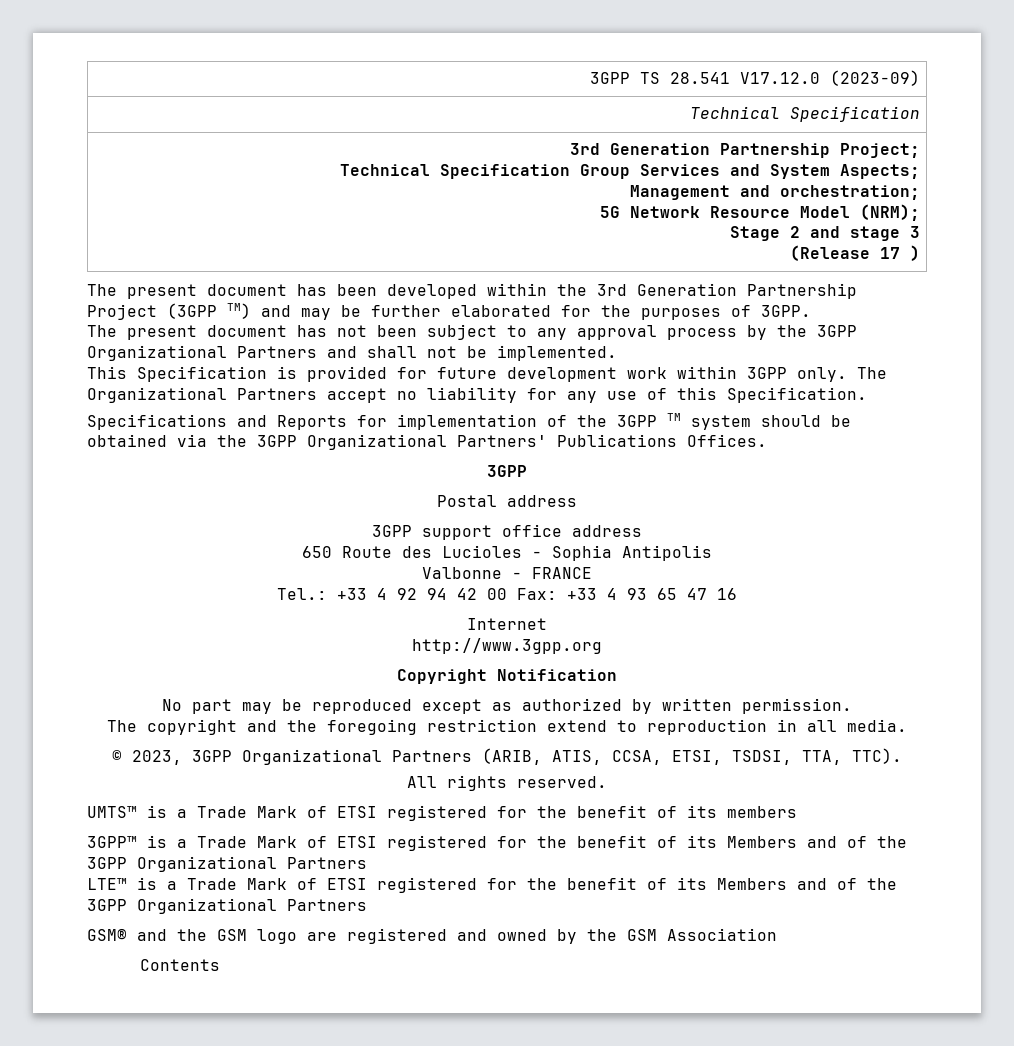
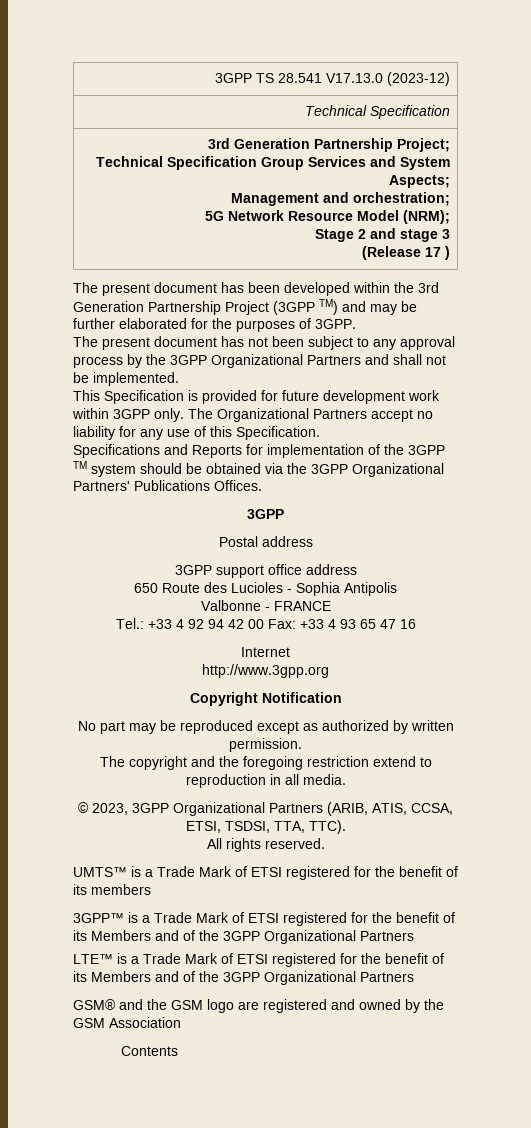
[739,70,920,86] V17.12.0 (2023-09) -> [326,72,451,86] V17.13.0 (2023-12)

